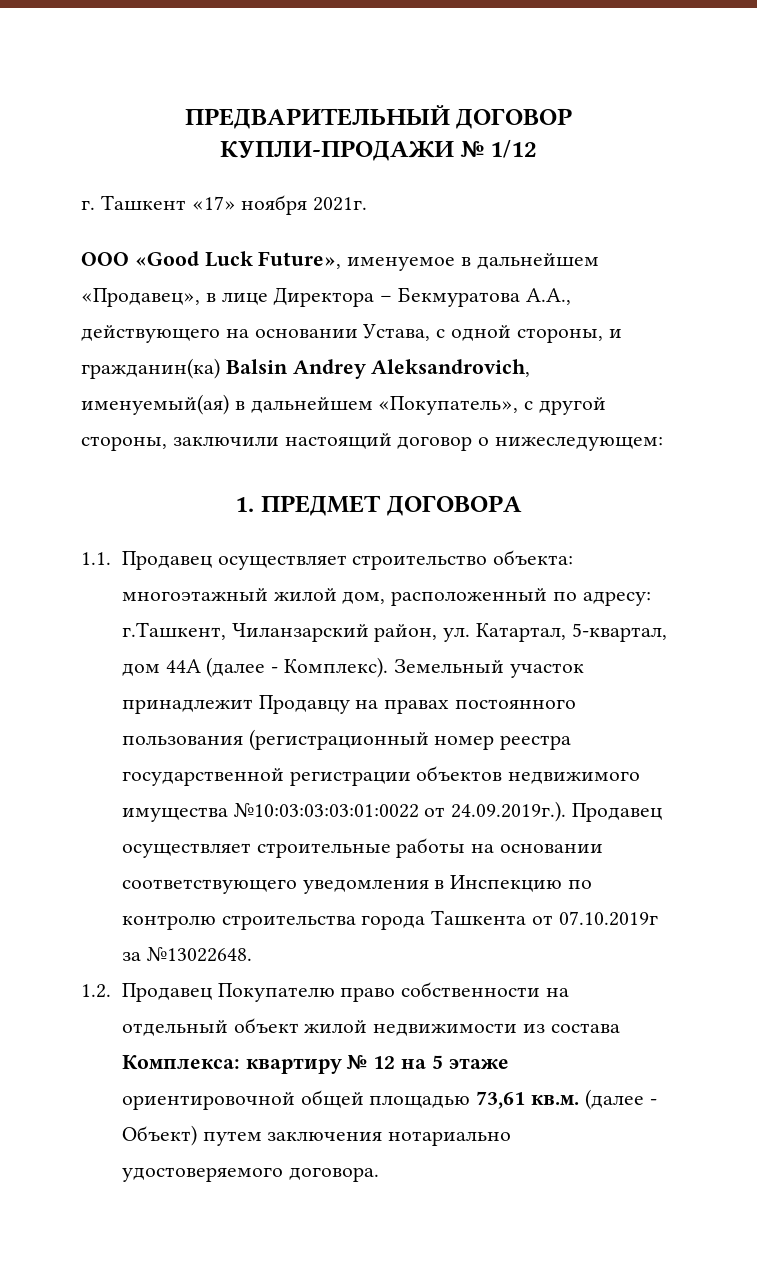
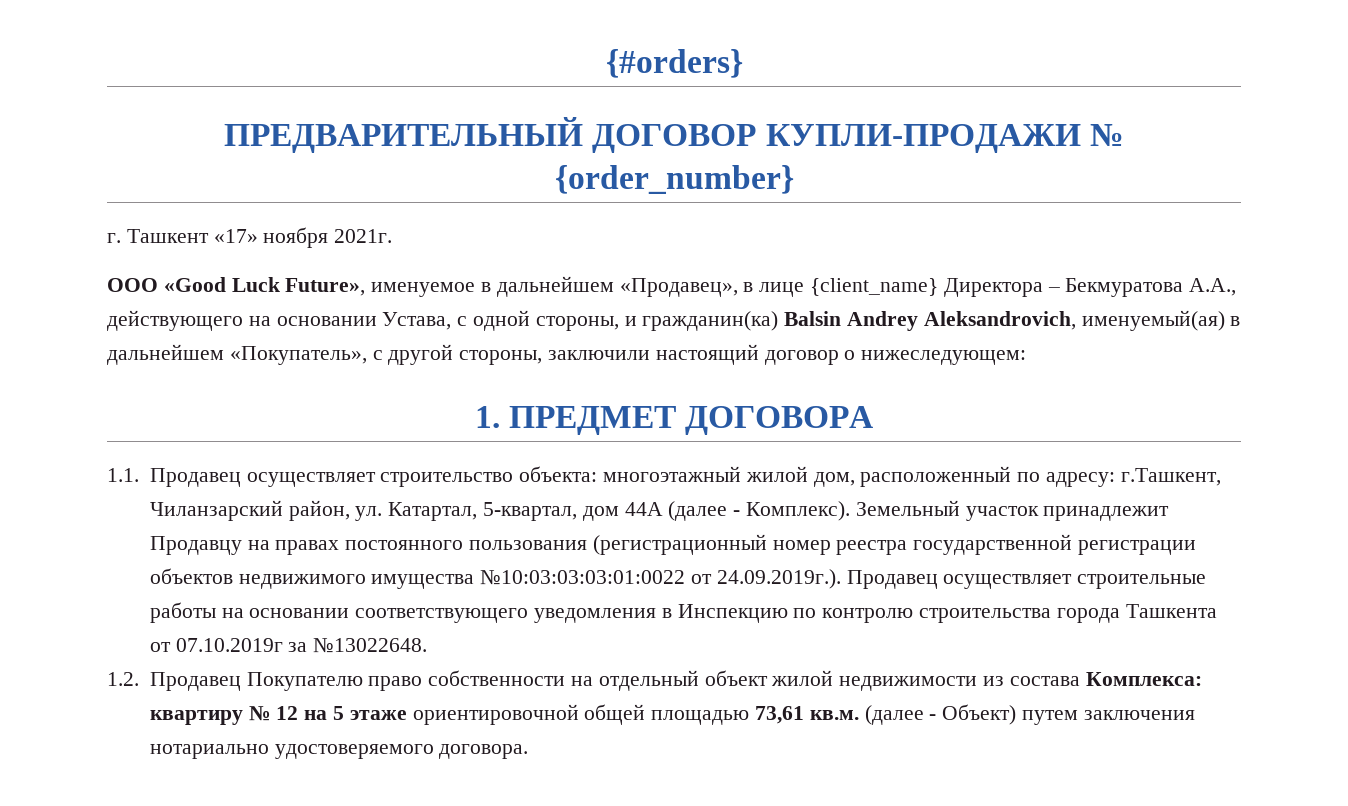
(184, 117) none -> [605,49,743,78] {#orders} //
[490,139,538,158] 1/12 -> [554,165,794,194] {order_number}
(268, 298) none -> [810,278,939,296] {client_name}

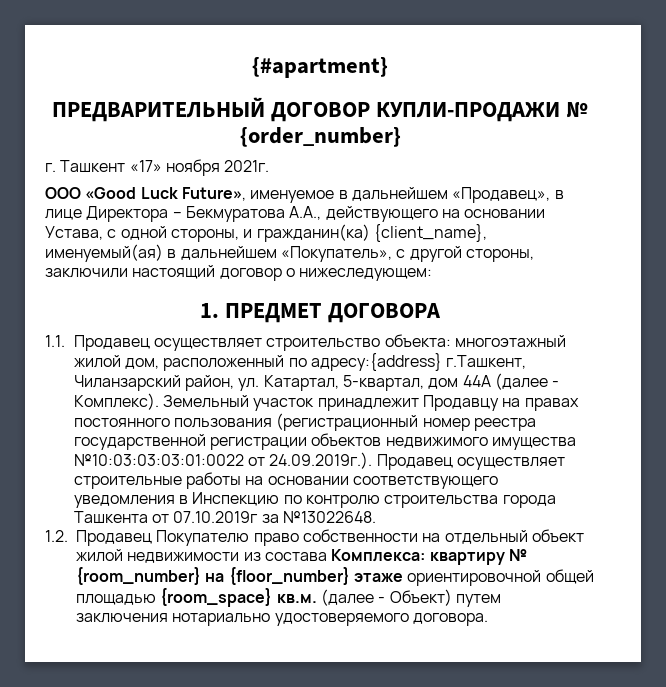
[605,49,743,78] {#orders} -> [252,57,388,78] {#apartment}
[810,278,939,296] {client_name} -> (82, 214) none
[784,311,1076,331] Balsin Andrey Aleksandrovich, -> [373,224,487,242] {client_name},
[1045,472,1115,487] адресу: -> [310,353,442,371] адресу:{address}
[276,706,344,720] 12 на 5 -> [76,567,350,585] {room_number} на {floor_number}
[754,706,804,724] 73,61 -> [160,588,273,607] {room_space}

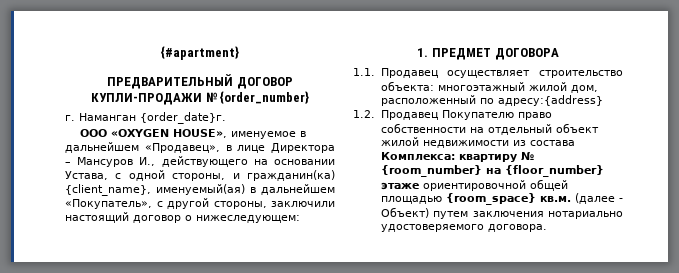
[60,159,270,176] [45,187,246,201] Ташкент «17» ноября 2021г. // OOO «Good Luck Future», -> [79,112,226,124] [79,129,227,138] Наманган {order_date}г. // OOO «OXYGEN HOUSE»,
[185,206,322,222] Бекмуратова А.А., -> [77,157,156,167] Мансуров И.,
[446,355,527,369] [73,373,560,391] [73,393,579,411] [73,413,536,431] [73,433,576,450] [73,452,565,470] [73,472,498,489] [73,492,556,508] [73,511,376,523] г.Ташкент, Чиланзарский район, ул. Катартал, 5-квартал, дом 44А (далее - Комплекс). Земельный участок принадлежит Продавцу на правах постоянного пользования (регистрационный номер реестра государственной регистрации объектов недвижимого имущества №10:03:03:03:01:0022 от 24.09.2019г.). Продавец осуществляет строительные работы на основании соответствующего уведомления в Инспекцию по контролю строительства города Ташкента от 07.10.2019г за №13022648. -> (603, 100) none

